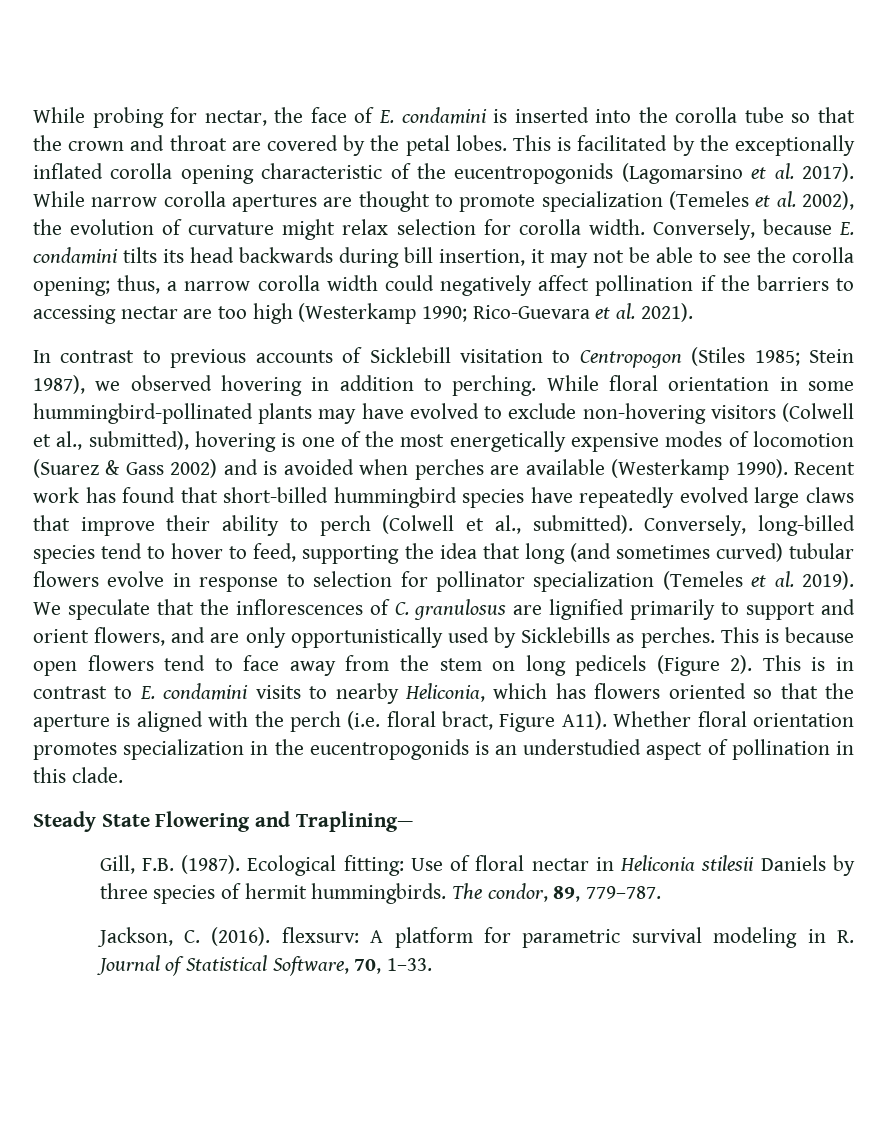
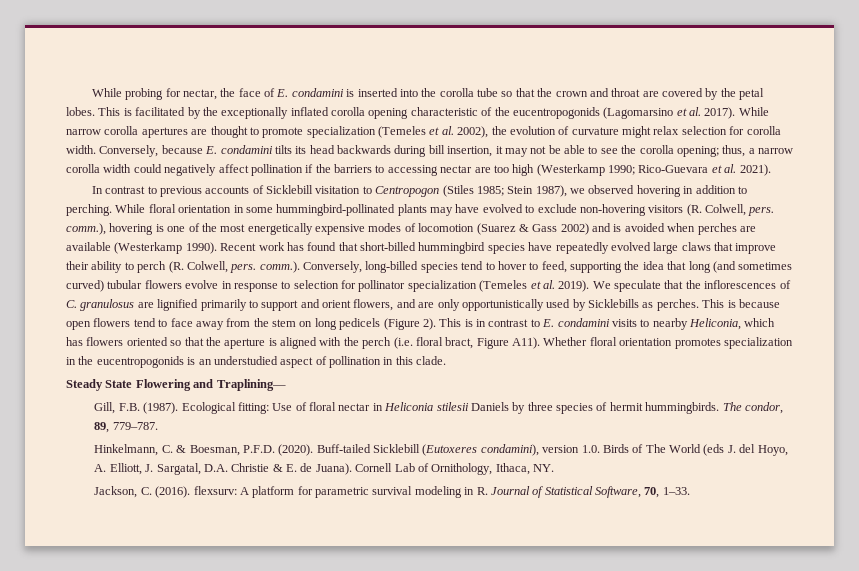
[781,403,854,422] [33,431,189,450] (Colwell et al., submitted), -> [686,204,775,216] [66,223,106,235] (R. Colwell, pers. comm.),
[382,515,633,534] (Colwell et al., submitted). -> [168,261,300,273] (R. Colwell, pers. comm.).
(661, 892) none -> [94,444,788,456] [94,463,555,475] // Hinkelmann, C. & Boesman, P.F.D. (2020). Buff-tailed Sicklebill (Eutoxeres condamini), version 1.0. Birds of The World (eds J. del Hoyo, A. Elliott, J. Sargatal, D.A. Christie & E. de Juana). Cornell Lab of Ornithology, Ithaca, NY.

